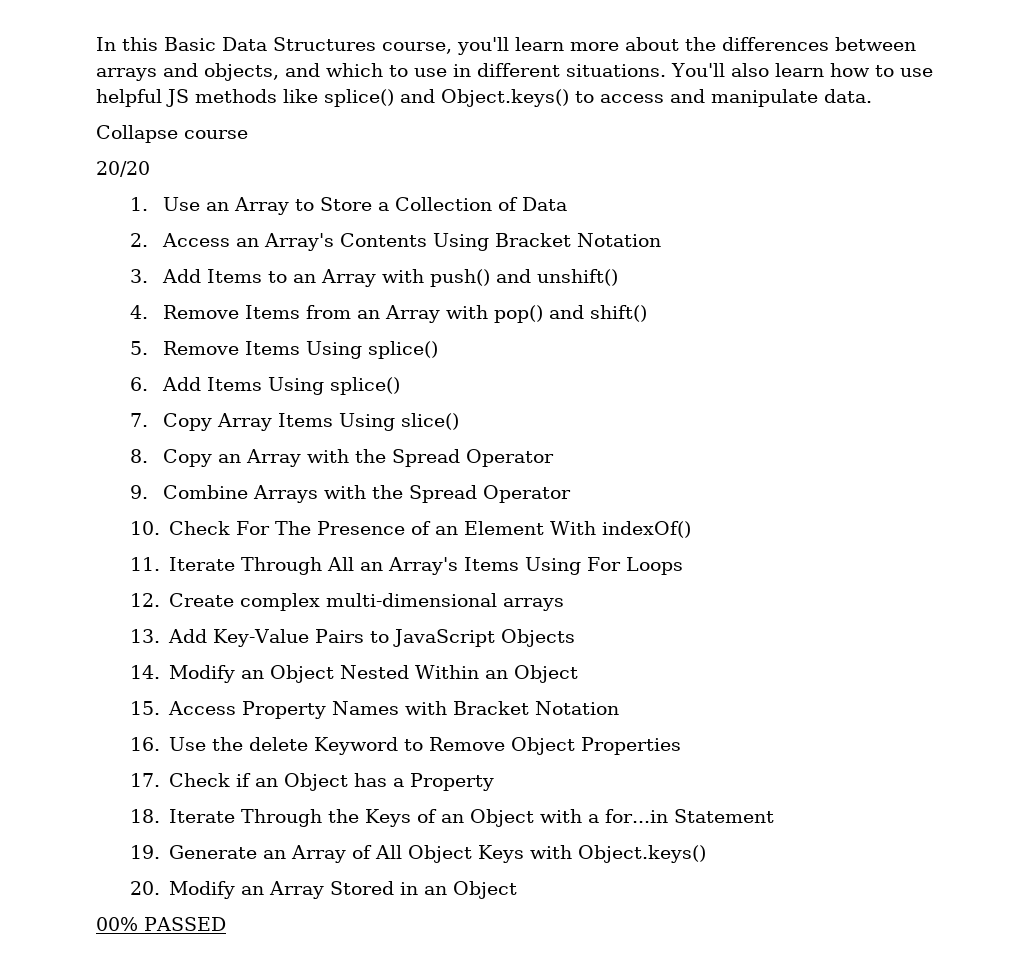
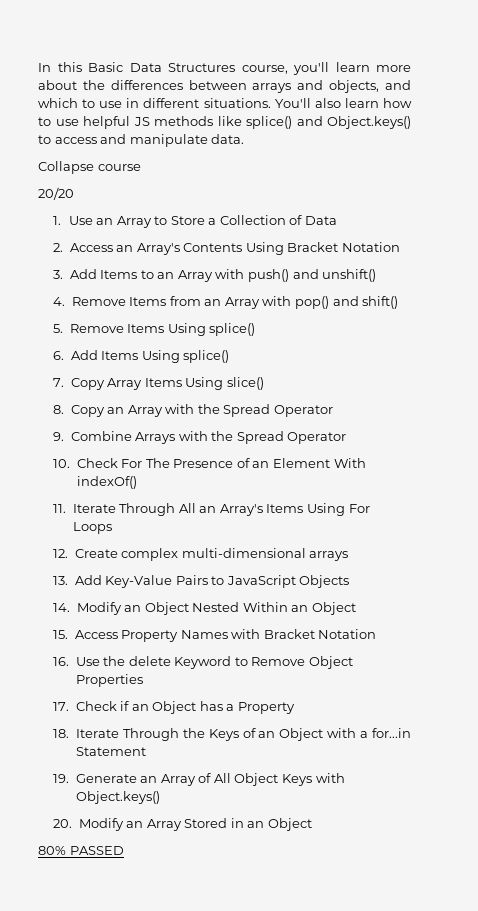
[96,917,138,931] 00% -> [38,846,66,855] 80%

